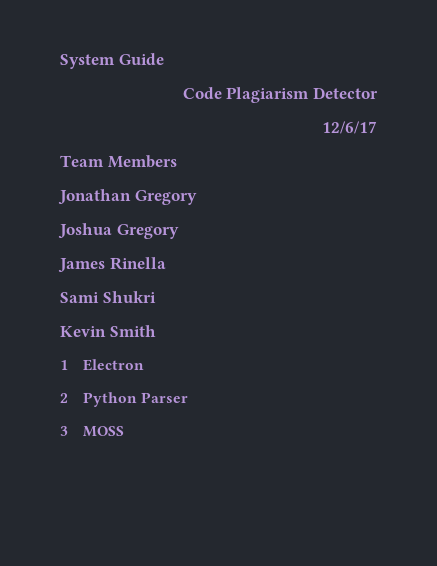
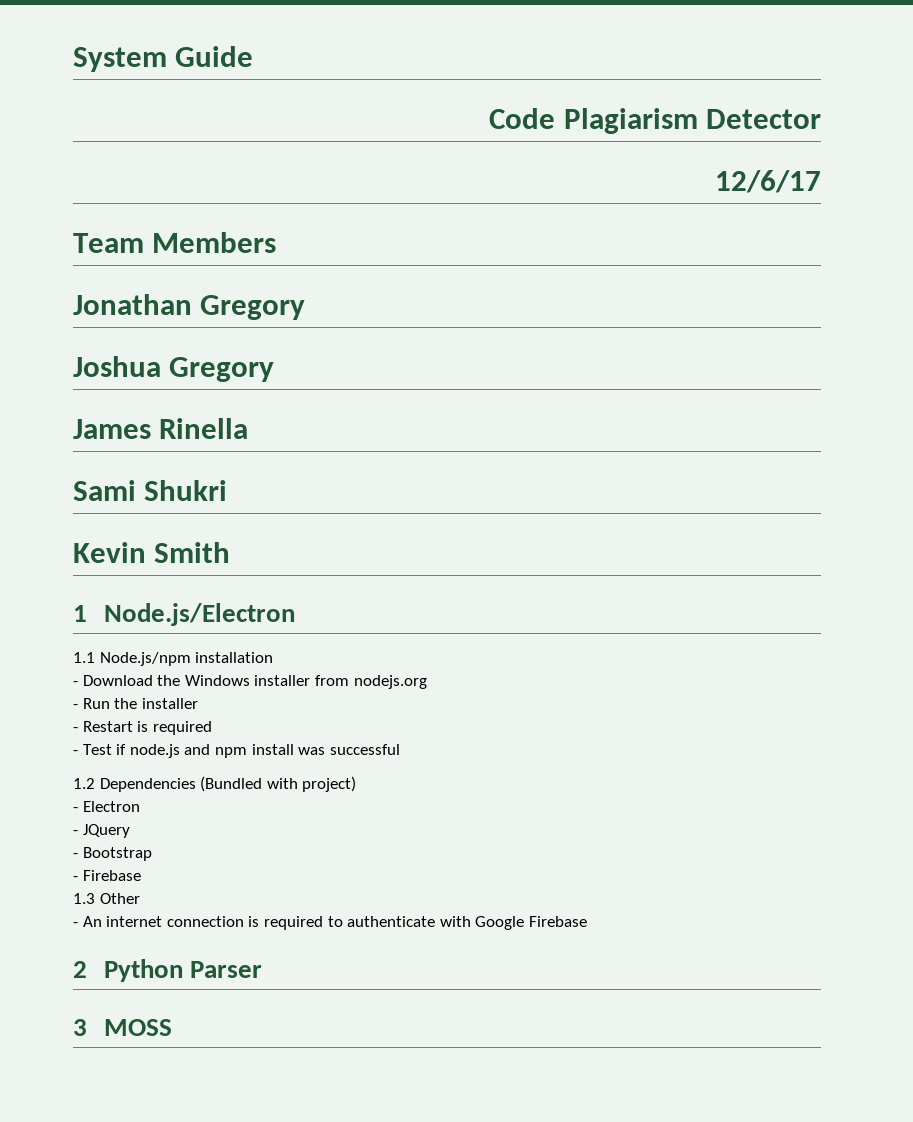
[83,359,145,371] Electron -> [104,603,296,626] [73,652,274,666] [73,675,427,689] [73,698,198,709] [73,721,212,735] [73,744,400,758] [73,776,357,792] [73,801,140,812] [73,824,130,838] [73,847,152,861] [73,870,141,881] [73,893,140,904] [73,916,587,930] Node.js/Electron // 1.1 Node.js/npm installation // - Download the Windows installer from nodejs.org // - Run the installer // - Restart is required // - Test if node.js and npm install was successful // 1.2 Dependencies (Bundled with project) // - Electron // - JQuery // - Bootstrap // - Firebase // 1.3 Other // - An internet connection is required to authenticate with Google Firebase

